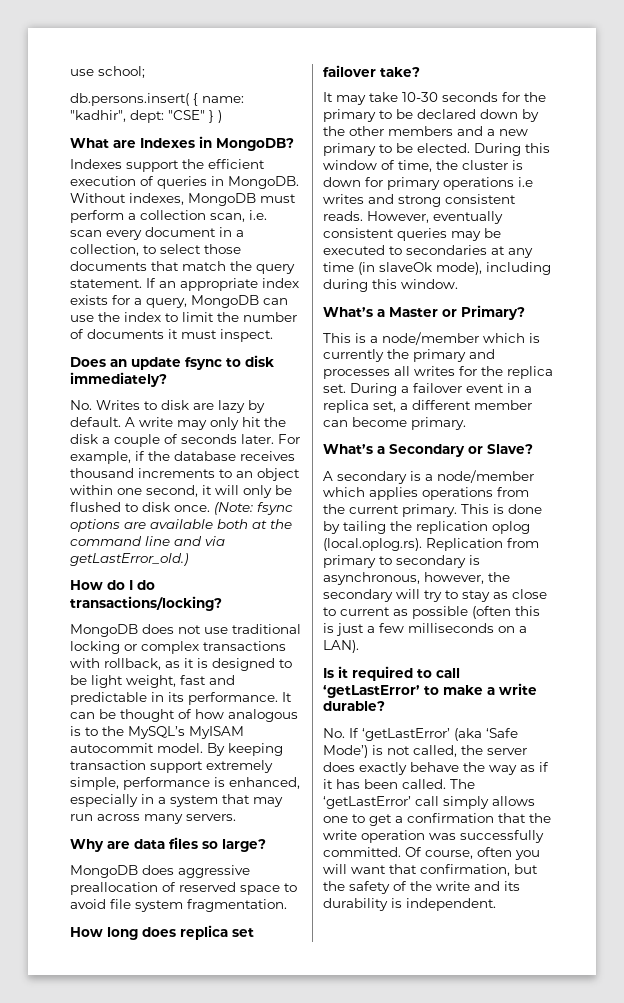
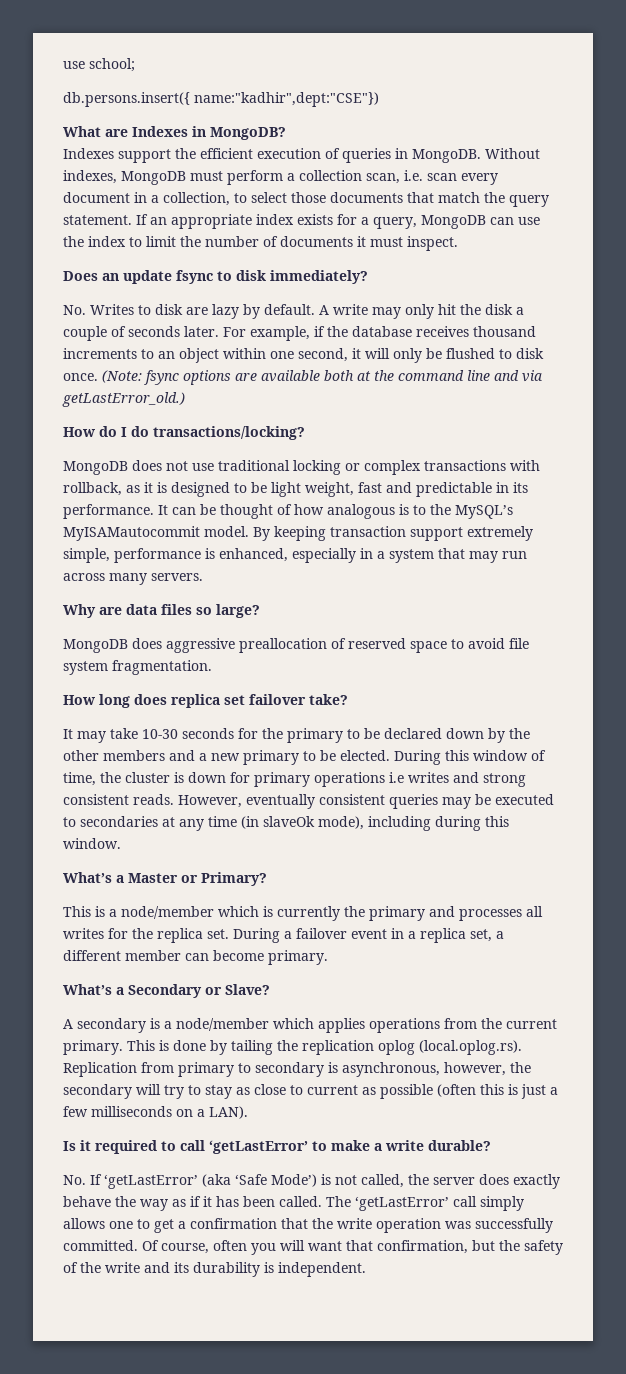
[70,93,244,106] [70,110,222,123] db.persons.insert( { name: "kadhir", dept: "CSE" } ) -> [63,92,379,107] db.persons.insert({ name:"kadhir",dept:"CSE"})
[189,726,244,739] [70,743,154,753] MyISAM autocommit -> [63,526,200,541] MyISAMautocommit

